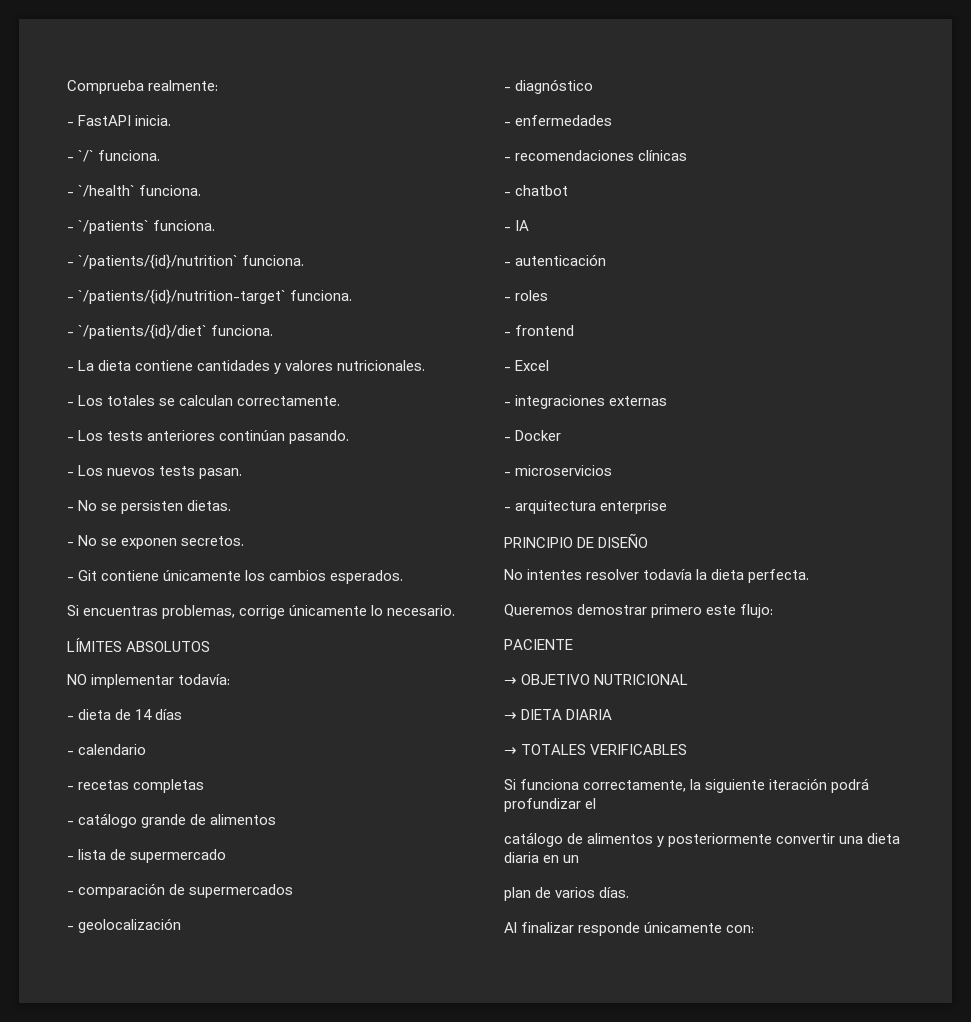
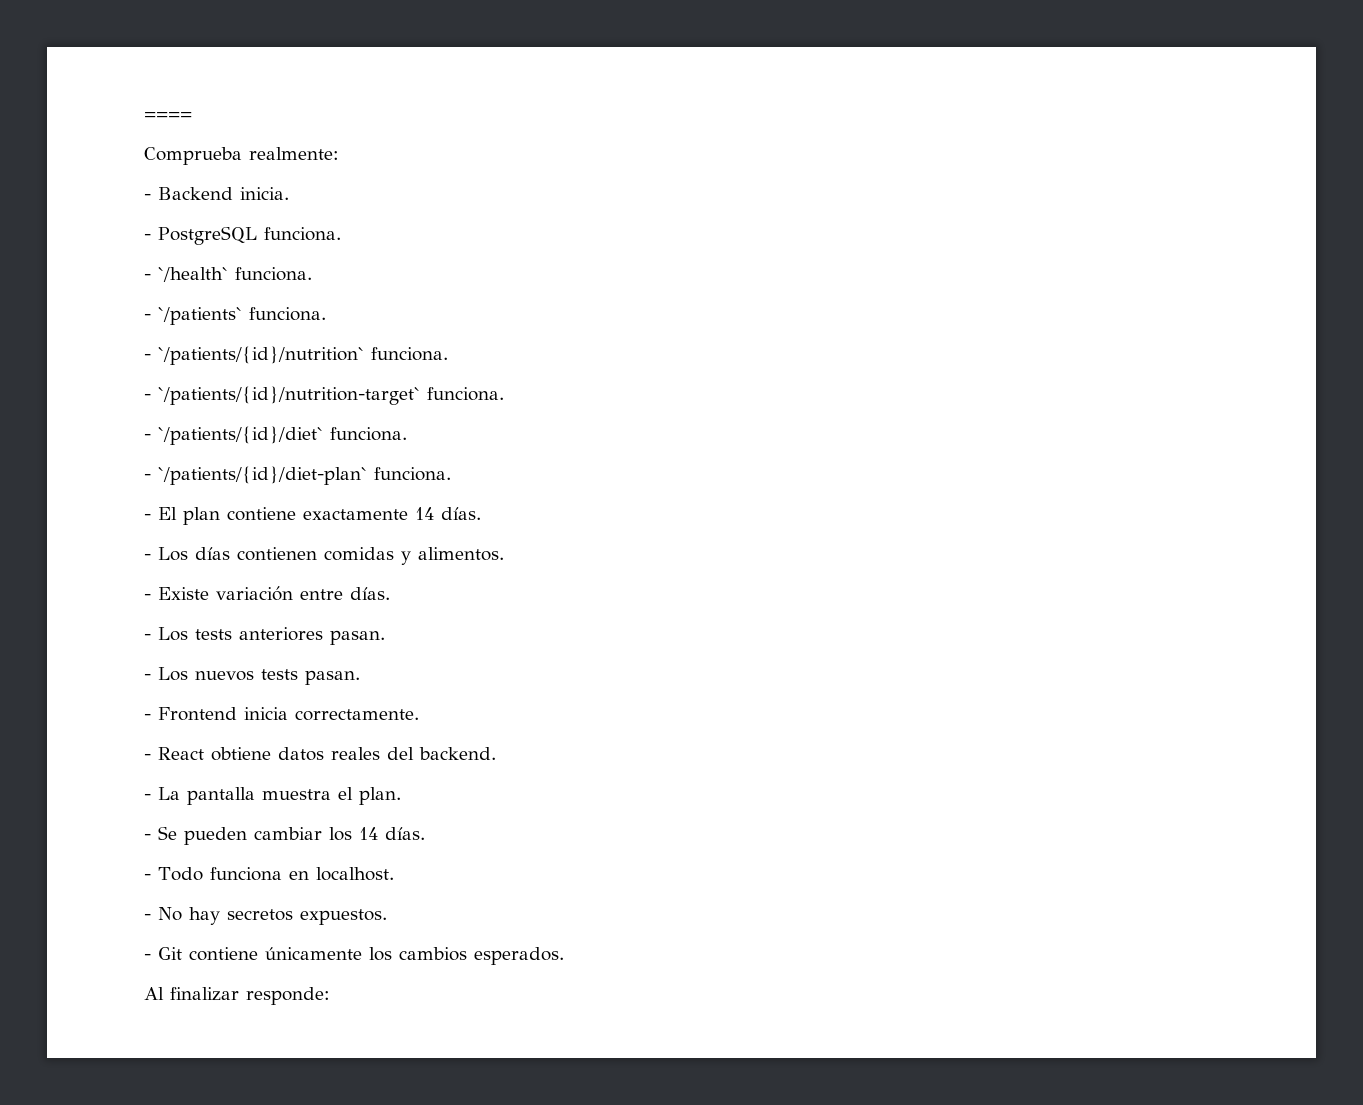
(67, 87) none -> [144,112,192,120] ==== //
[78,115,132,126] FastAPI -> [158,187,233,200] Backend
[78,150,95,162] `/` -> [158,226,257,245] PostgreSQL
[78,360,426,374] [67,395,341,406] La dieta contiene cantidades y valores nutricionales. // - Los totales se calculan correctamente. -> [158,466,451,485] [144,507,481,525] [144,547,504,565] [144,586,390,601] `/patients/{id}/diet-plan` funciona. // - El plan contiene exactamente 14 días. // - Los días contienen comidas y alimentos. // - Existe variación entre días.
[219,430,350,444] continúan pasando. -> [330,630,385,645] pasan.
[78,500,232,514] [67,535,245,549] No se persisten dietas. // - No se exponen secretos. -> [158,707,419,721] [144,747,496,761] [144,787,401,805] [144,826,425,845] [144,867,394,881] [144,907,387,925] Frontend inicia correctamente. // - React obtiene datos reales del backend. // - La pantalla muestra el plan. // - Se pueden cambiar los 14 días. // - Todo funciona en localhost. // - No hay secretos expuestos.
[67,605,456,619] [67,638,211,652] [67,674,231,688] [67,709,183,720] [67,744,147,755] [67,779,205,793] [67,813,277,828] [67,849,227,863] [67,883,294,898] [67,918,182,933] [504,79,594,94] [504,115,613,126] [504,150,688,161] [504,185,569,196] [504,220,530,231] [504,254,607,266] [504,290,549,301] [504,325,575,336] [504,360,550,371] [504,395,668,409] [504,430,562,441] [504,465,613,476] [504,500,668,514] [504,533,649,548] [504,569,810,583] [504,604,774,618] [504,639,573,650] [504,674,689,685] [504,709,613,720] [504,744,688,755] [504,778,870,793] [504,798,597,812] [504,832,901,847] [504,852,580,863] [504,887,630,901] // Si encuentras problemas, corrige únicamente lo necesario. // LÍMITES ABSOLUTOS // NO implementar todavía: // - dieta de 14 días // - calendario // - recetas completas // - catálogo grande de alimentos // - lista de supermercado // - comparación de supermercados // - geolocalización // - diagnóstico // - enfermedades // - recomendaciones clínicas // - chatbot // - IA // - autenticación // - roles // - frontend // - Excel // - integraciones externas // - Docker // - microservicios // - arquitectura enterprise // PRINCIPIO DE DISEÑO // No intentes resolver todavía la dieta perfecta. // Queremos demostrar primero este flujo: // PACIENTE // → OBJETIVO NUTRICIONAL // → DIETA DIARIA // → TOTALES VERIFICABLES // Si funciona correctamente, la siguiente iteración podrá profundizar el // catálogo de alimentos y posteriormente convertir una dieta diaria en un // plan de varios días. -> (564, 956) none
[578,922,755,936] responde únicamente con: -> [246,987,330,1005] responde:

